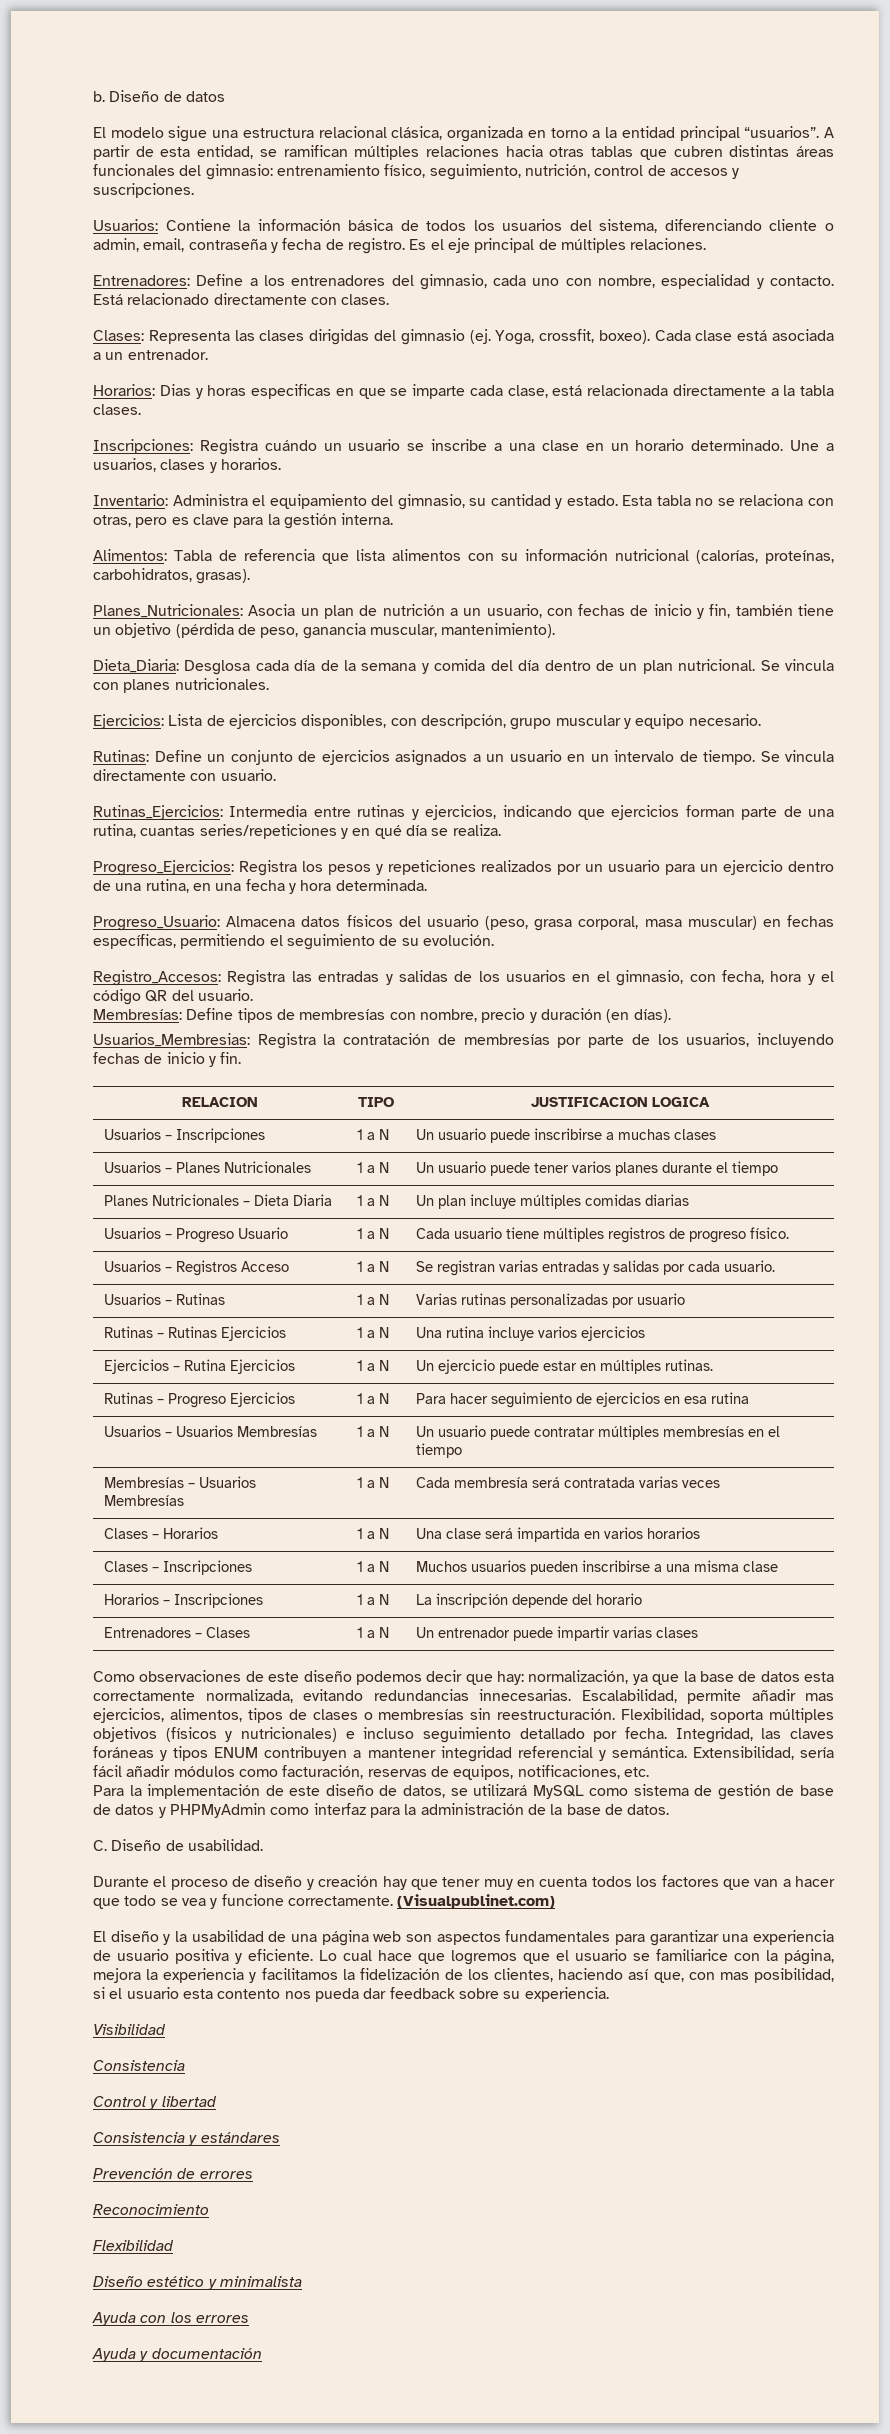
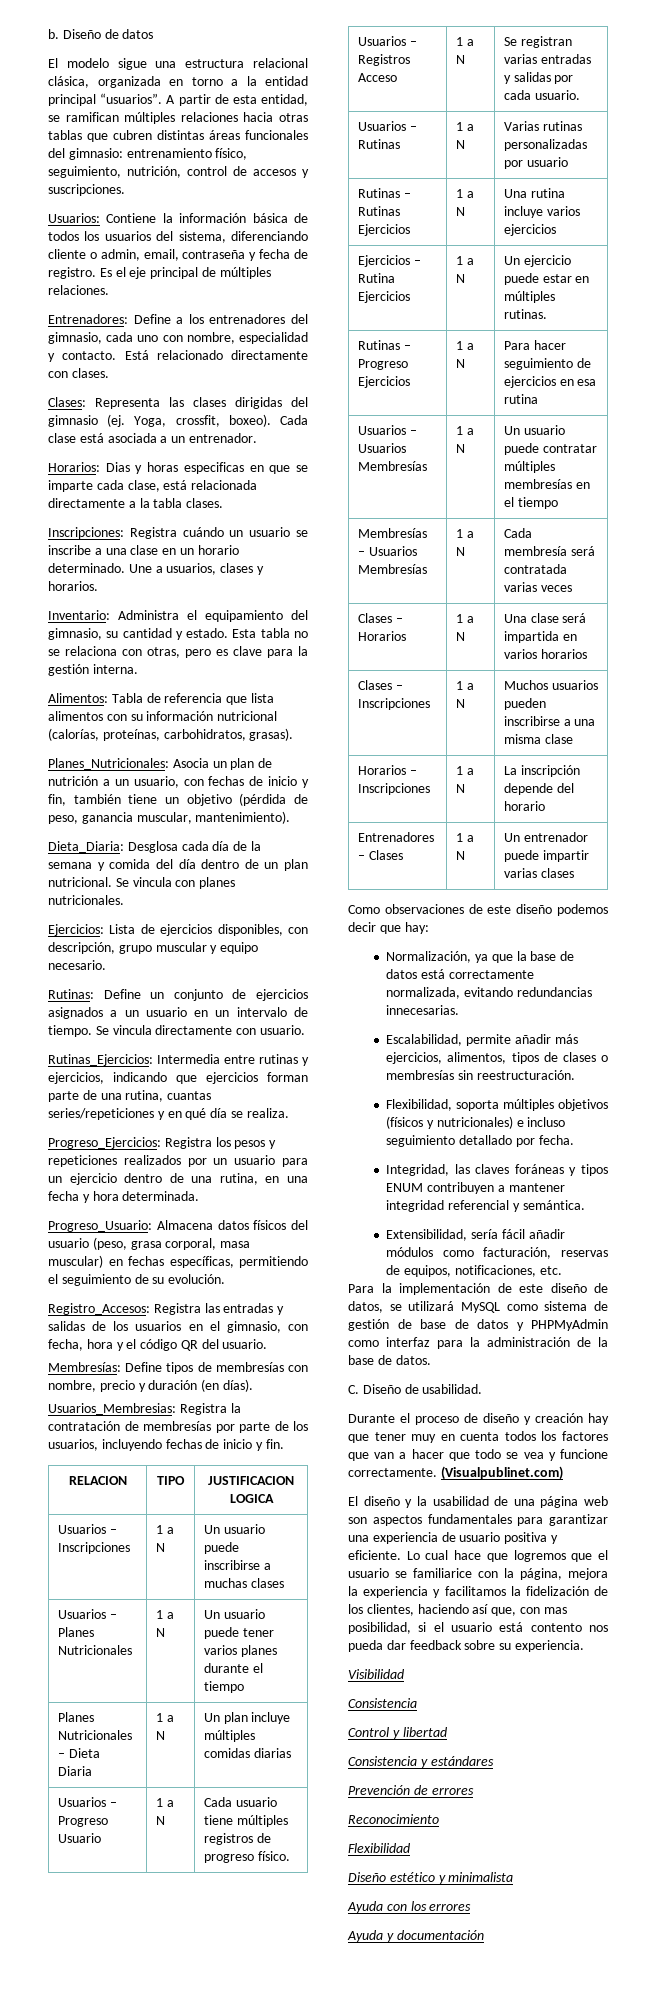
[528,1670,629,1684] normalización, -> [386,951,472,963] // Normalización,
[804,1672,834,1682] esta -> [421,969,446,979] está
(571, 1695) none -> (460, 1010) //
[805,1693,834,1701] mas -> [554,1034,578,1044] más
(616, 1714) none -> (575, 1075) //
(668, 1733) none -> (574, 1140) //
(687, 1752) none -> (585, 1205) //
[182,1989,213,1999] esta -> [499,1622,524,1632] está

